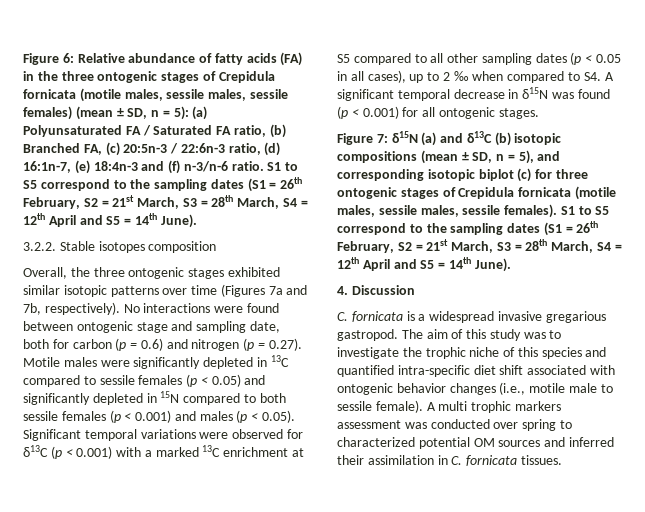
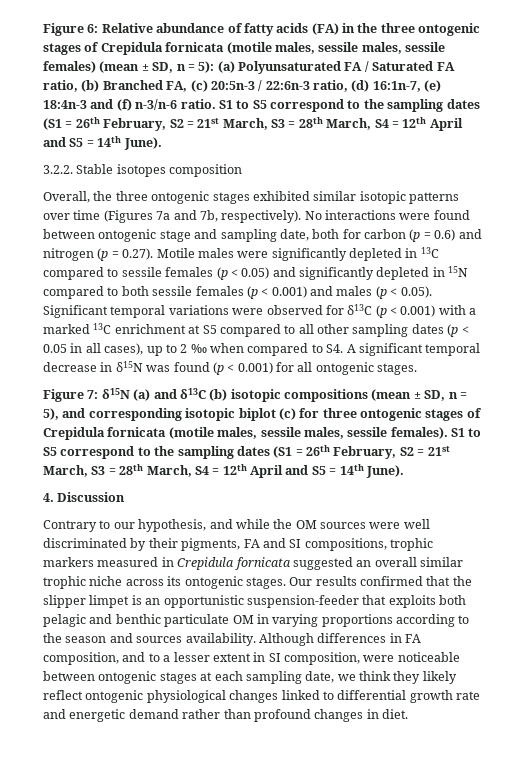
[337,311,606,323] [337,329,562,341] [337,347,607,359] [337,365,615,377] [337,382,613,395] [337,400,561,413] [337,419,572,431] [337,437,614,449] [337,455,562,466] C. fornicata is a widespread invasive gregarious gastropod. The aim of this study was to investigate the trophic niche of this species and quantified intra-specific diet shift associated with ontogenic behavior changes (i.e., motile male to sessile female). A multi trophic markers assessment was conducted over spring to characterized potential OM sources and inferred their assimilation in C. fornicata tissues. -> [43,519,430,532] [43,538,433,551] [43,557,463,570] [43,576,472,589] [43,595,466,608] [43,614,470,627] [43,633,421,646] [43,652,460,665] [43,671,457,684] [43,690,480,703] [43,709,408,722] Contrary to our hypothesis, and while the OM sources were well discriminated by their pigments, FA and SI compositions, trophic markers measured in Crepidula fornicata suggested an overall similar trophic niche across its ontogenic stages. Our results confirmed that the slipper limpet is an opportunistic suspension-feeder that exploits both pelagic and benthic particulate OM in varying proportions according to the season and sources availability. Although differences in FA composition, and to a lesser extent in SI composition, were noticeable between ontogenic stages at each sampling date, we think they likely reflect ontogenic physiological changes linked to differential growth rate and energetic demand rather than profound changes in diet.

